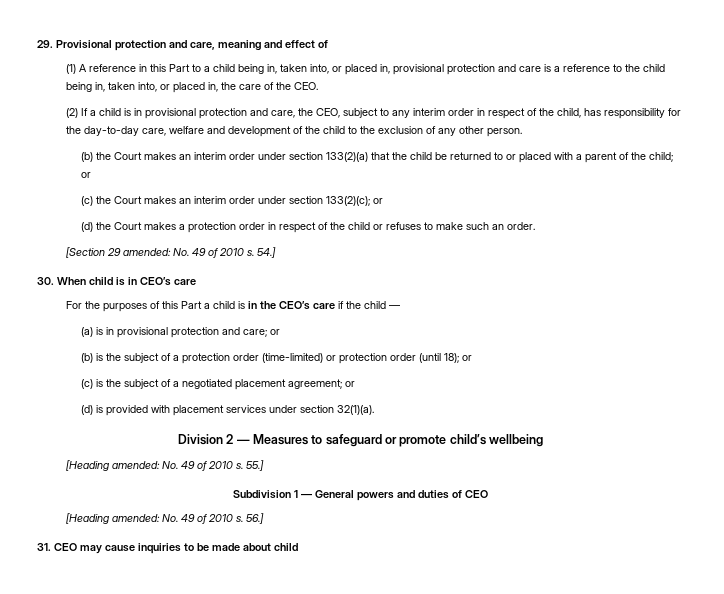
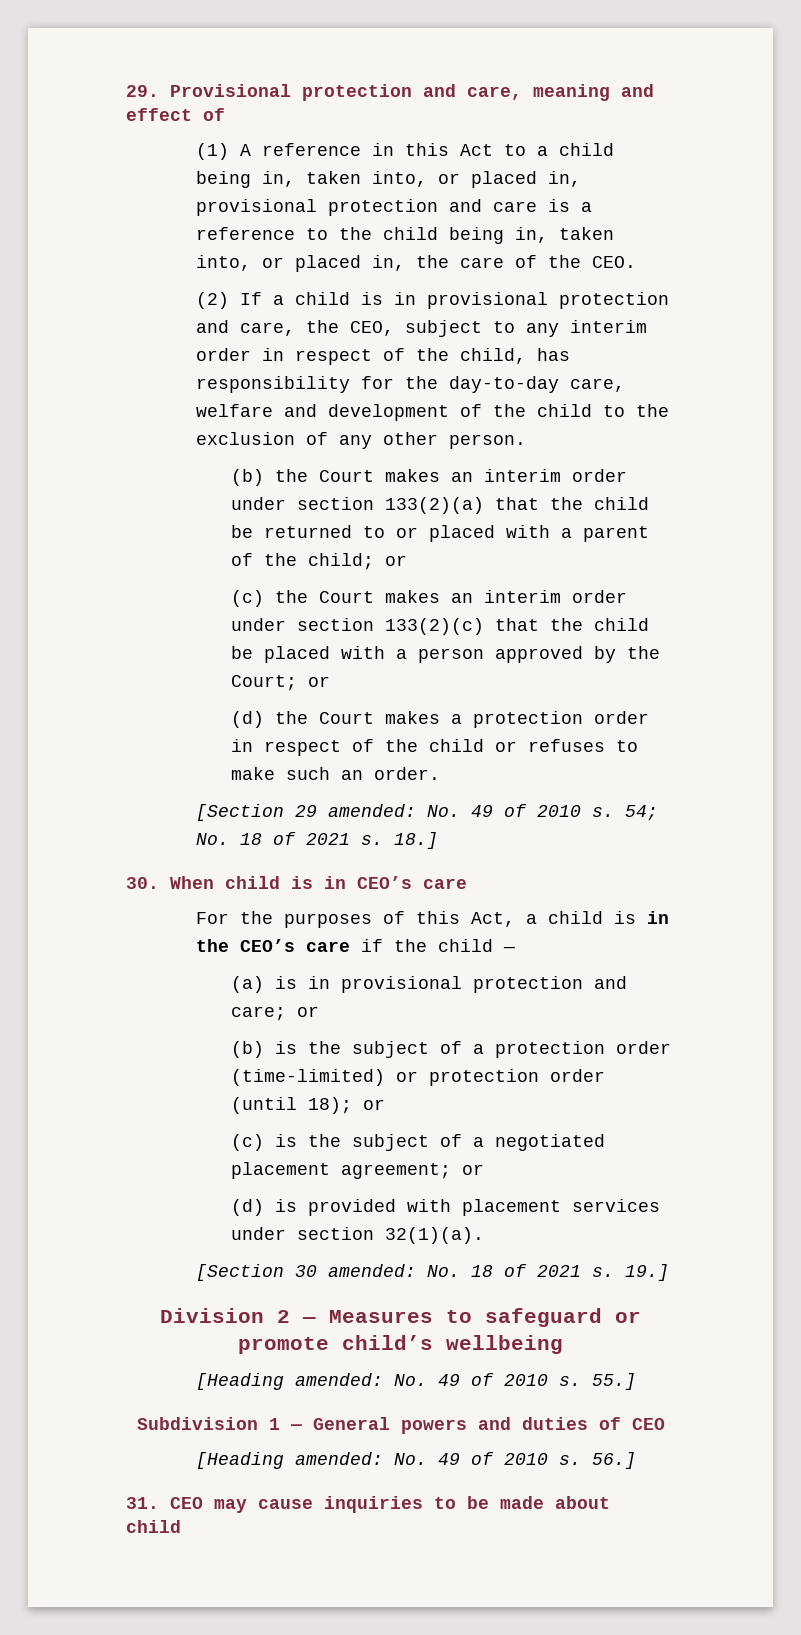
[169,64,191,72] Part -> [459,144,493,156] Act
[325,196,370,206] 133(2)(c); -> [384,618,649,635] [230,646,660,663] [230,675,297,691] 133(2)(c) that the child be placed with a person approved by the Court;
[257,247,277,258] 54.] -> [624,805,658,821] [195,832,438,849] 54; No. 18 of 2021 s. 18.]
[181,301,203,309] Part -> [470,912,515,927] Act,
(374, 410) none -> [195,1264,669,1281] // [Section 30 amended: No. 18 of 2021 s. 19.]

